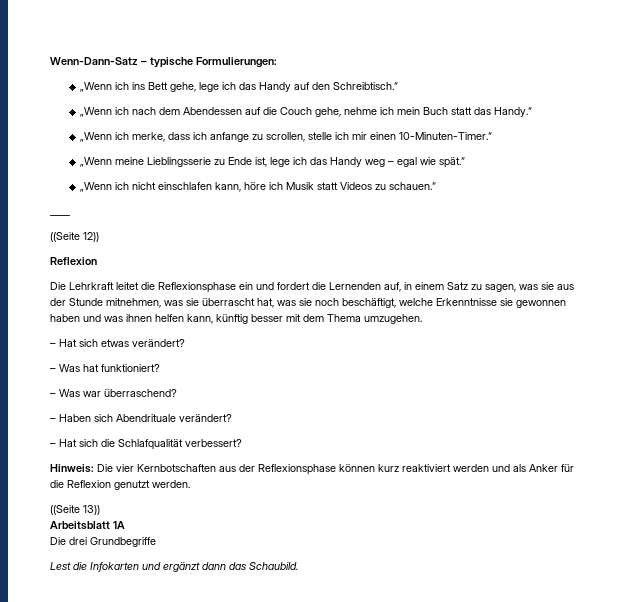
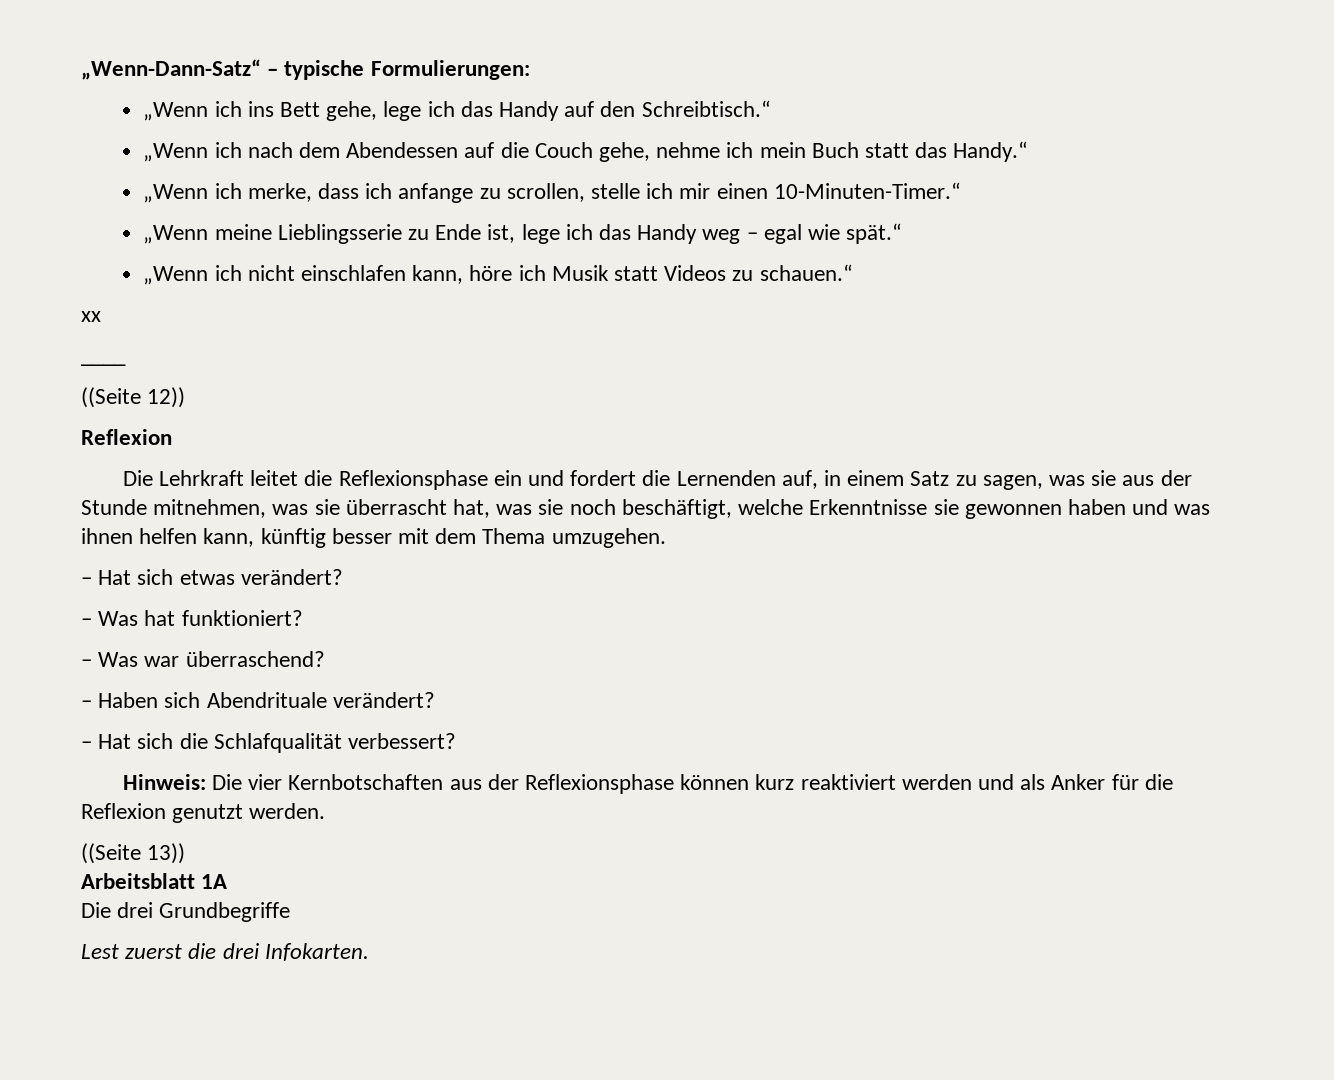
[50,57,138,65] Wenn-Dann-Satz -> [81,59,261,80] „Wenn-Dann-Satz“
(437, 186) none -> [81,311,101,322] // xx
[73,562,298,572] die Infokarten und ergänzt dann das Schaubild. -> [125,943,369,961] zuerst die drei Infokarten.

